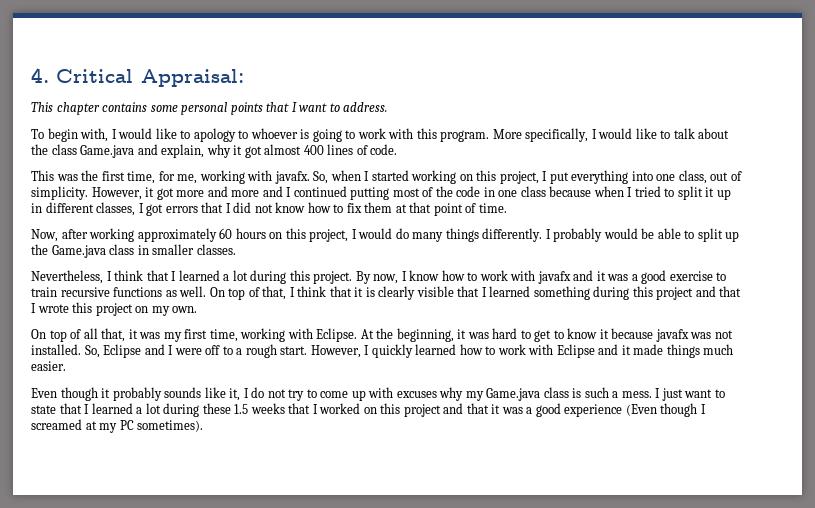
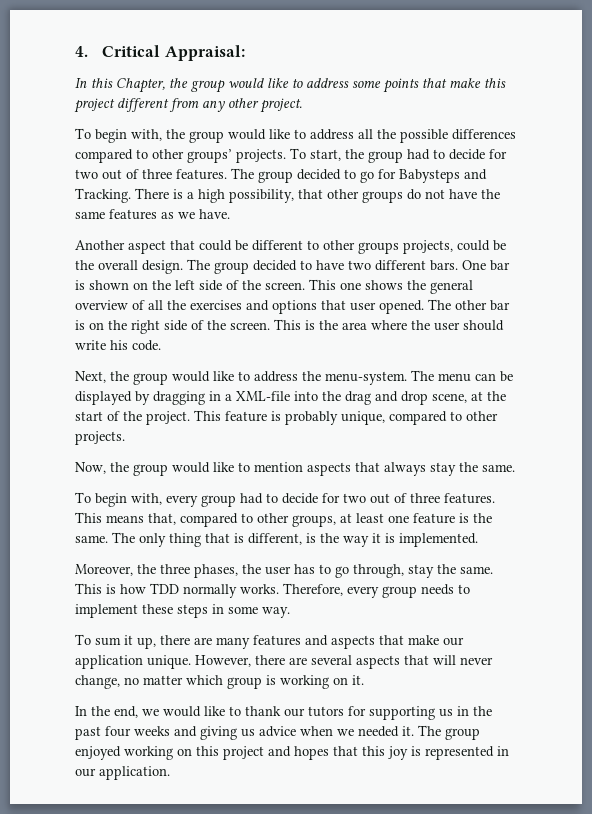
[31,102,388,115] [31,128,730,142] [31,144,398,158] [31,170,742,184] [31,186,731,200] [31,202,507,216] [31,228,740,242] [31,244,236,258] [31,270,727,284] [31,286,742,300] [31,302,198,316] [31,328,733,342] [31,344,734,358] [31,361,66,371] [31,387,725,401] [31,403,706,417] [31,419,204,433] This chapter contains some personal points that I want to address. // To begin with, I would like to apology to whoever is going to work with this program. More specifically, I would like to talk about the class Game.java and explain, why it got almost 400 lines of code. // This was the first time, for me, working with javafx. So, when I started working on this project, I put everything into one class, out of simplicity. However, it got more and more and I continued putting most of the code in one class because when I tried to split it up in different classes, I got errors that I did not know how to fix them at that point of time. // Now, after working approximately 60 hours on this project, I would do many things differently. I probably would be able to split up the Game.java class in smaller classes. // Nevertheless, I think that I learned a lot during this project. By now, I know how to work with javafx and it was a good exercise to train recursive functions as well. On top of that, I think that it is clearly visible that I learned something during this project and that I wrote this project on my own. // On top of all that, it was my first time, working with Eclipse. At the beginning, it was hard to get to know it because javafx was not installed. So, Eclipse and I were off to a rough start. However, I quickly learned how to work with Eclipse and it made things much easier. // Even though it probably sounds like it, I do not try to come up with excuses why my Game.java class is such a mess. I just want to state that I learned a lot during these 1.5 weeks that I worked on this project and that it was a good experience (Even though I screamed at my PC sometimes). -> [75,78,506,93] [74,98,302,113] [75,128,516,143] [75,148,507,163] [75,168,487,183] [75,188,500,203] [75,209,230,220] [75,240,506,254] [75,259,510,274] [75,279,473,294] [75,299,510,314] [75,319,504,334] [75,340,161,351] [75,370,513,385] [75,391,506,405] [75,410,498,425] [75,431,125,445] [75,462,515,476] [75,492,495,507] [75,512,492,527] [75,532,478,547] [75,564,493,578] [75,583,470,598] [75,604,290,618] [75,634,464,649] [75,655,493,669] [75,675,364,689] [75,706,492,720] [75,725,480,740] [75,746,509,760] [75,766,170,780] In this Chapter, the group would like to address some points that make this project different from any other project. // To begin with, the group would like to address all the possible differences compared to other groups’ projects. To start, the group had to decide for two out of three features. The group decided to go for Babysteps and Tracking. There is a high possibility, that other groups do not have the same features as we have. // Another aspect that could be different to other groups projects, could be the overall design. The group decided to have two different bars. One bar is shown on the left side of the screen. This one shows the general overview of all the exercises and options that user opened. The other bar is on the right side of the screen. This is the area where the user should write his code. // Next, the group would like to address the menu-system. The menu can be displayed by dragging in a XML-file into the drag and drop scene, at the start of the project. This feature is probably unique, compared to other projects. // Now, the group would like to mention aspects that always stay the same. // To begin with, every group had to decide for two out of three features. This means that, compared to other groups, at least one feature is the same. The only thing that is different, is the way it is implemented. // Moreover, the three phases, the user has to go through, stay the same. This is how TDD normally works. Therefore, every group needs to implement these steps in some way. // To sum it up, there are many features and aspects that make our application unique. However, there are several aspects that will never change, no matter which group is working on it. // In the end, we would like to thank our tutors for supporting us in the past four weeks and giving us advice when we needed it. The group enjoyed working on this project and hopes that this joy is represented in our application.

